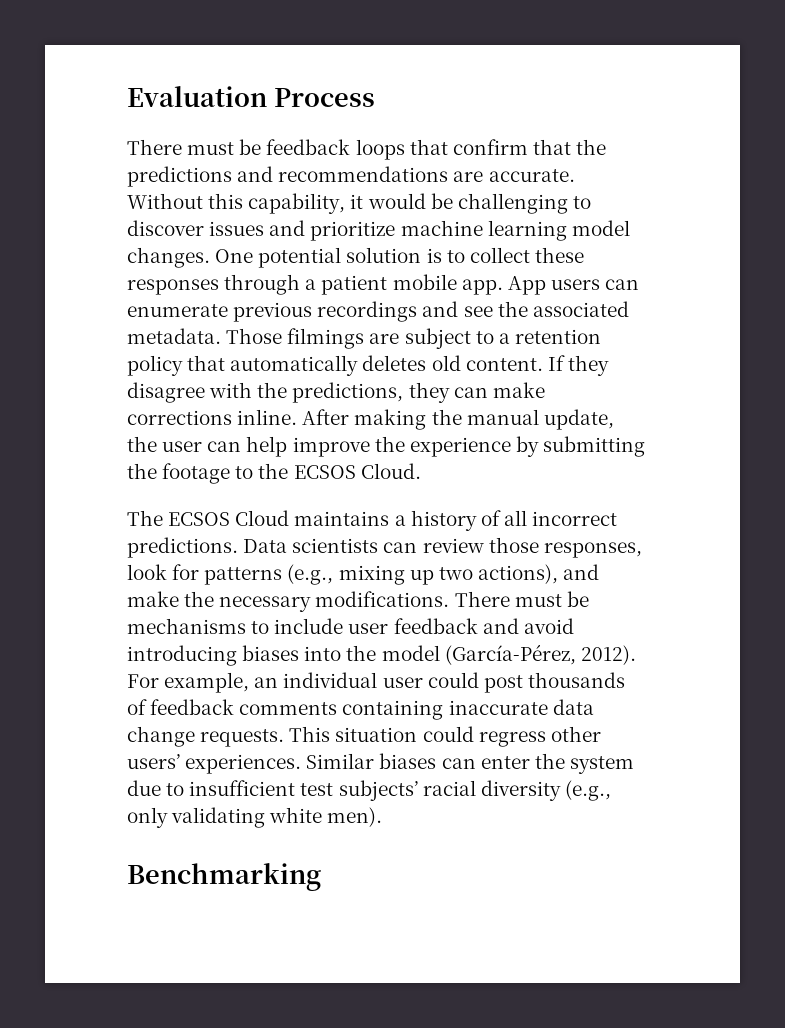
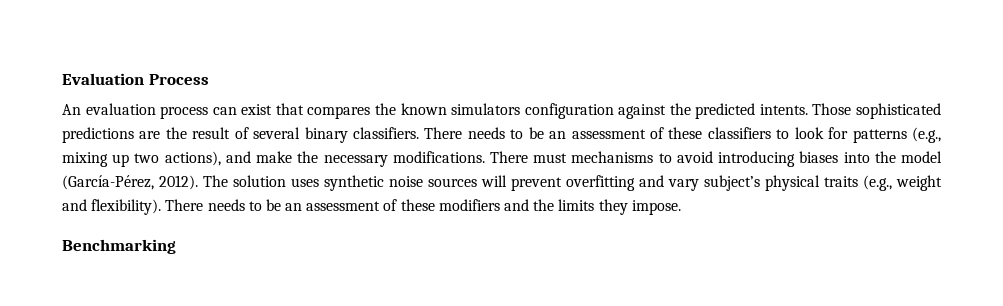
[127,139,607,160] [127,166,575,187] [127,193,591,214] [127,220,630,241] [127,247,584,268] [127,274,640,295] [127,301,629,322] [127,328,601,349] [127,355,609,376] [127,382,545,403] [127,409,614,430] [127,436,646,457] [127,463,421,484] [127,510,618,531] [127,537,642,558] There must be feedback loops that confirm that the predictions and recommendations are accurate. Without this capability, it would be challenging to discover issues and prioritize machine learning model changes. One potential solution is to collect these responses through a patient mobile app. App users can enumerate previous recordings and see the associated metadata. Those filmings are subject to a retention policy that automatically deletes old content. If they disagree with the predictions, they can make corrections inline. After making the manual update, the user can help improve the experience by submitting the footage to the ECSOS Cloud. // The ECSOS Cloud maintains a history of all incorrect predictions. Data scientists can review those responses, -> [62,103,941,119] [62,127,790,143] An evaluation process can exist that compares the known simulators configuration against the predicted intents. Those sophisticated predictions are the result of several binary classifiers. There needs to be an assessment of these classifiers to
[566,591,589,607] be -> (568, 158) none
[274,618,519,634] include user feedback and -> (672, 158) none
[127,672,625,693] [127,699,594,720] [127,726,601,747] [127,753,634,774] [127,780,611,801] [127,807,383,828] For example, an individual user could post thousands of feedback comments containing inaccurate data change requests. This situation could regress other users’ experiences. Similar biases can enter the system due to insufficient test subjects’ racial diversity (e.g., only validating white men). -> [203,175,942,191] [62,199,681,215] The solution uses synthetic noise sources will prevent overfitting and vary subject’s physical traits (e.g., weight and flexibility). There needs to be an assessment of these modifiers and the limits they impose.

